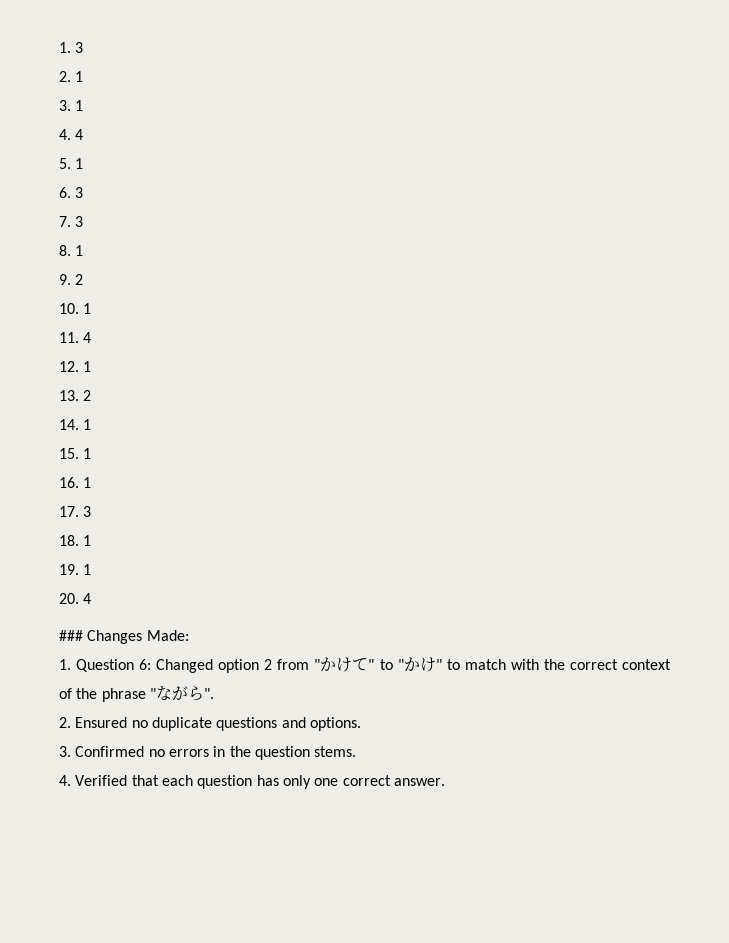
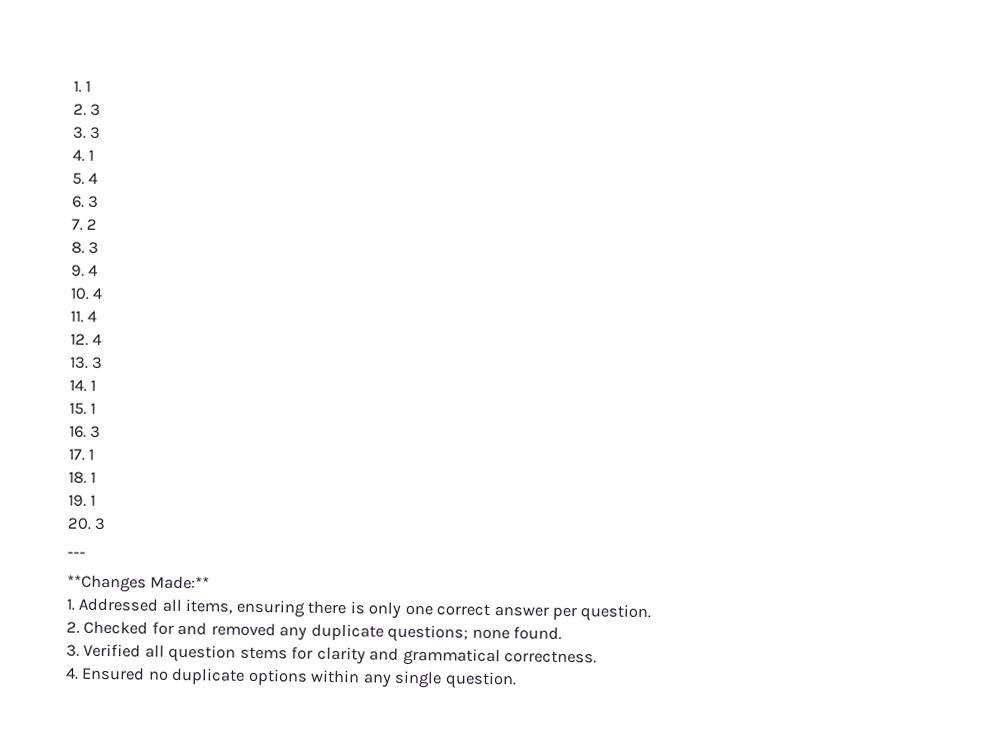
[59,42,84,53] [59,71,84,82] [59,100,84,111] [59,129,84,140] [59,158,84,169] 1. 3 // 2. 1 // 3. 1 // 4. 4 // 5. 1 -> [73,80,92,93] [73,103,102,116] [72,126,102,139] [72,149,95,162] [72,172,99,185] 1. 1 // 2. 3 // 3. 3 // 4. 1 // 5. 4
[75,216,84,227] [59,245,84,256] 3 // 8. 1 -> [86,218,98,230] [71,241,100,254] 2 // 8. 3
[75,274,84,285] 2 -> [88,264,99,276] 4
[83,303,92,314] 1 -> [92,287,104,299] 4
[83,361,92,372] 1 -> [92,333,103,345] 4
[83,390,92,401] 2 -> [91,356,104,369] 3
[83,477,92,488] 1 -> [90,425,102,438] 3
[83,506,92,517] 3 -> [88,448,95,460] 1
[83,593,92,604] [59,630,189,644] [59,657,671,673] [59,685,214,702] [59,717,361,731] [59,746,357,760] [59,775,445,789] 4 // ### Changes Made: // 1. Question 6: Changed option 2 from "かけて" to "かけ" to match with the correct context of the phrase "ながら". // 2. Ensured no duplicate questions and options. // 3. Confirmed no errors in the question stems. // 4. Verified that each question has only one correct answer. -> [94,517,107,531] [67,551,86,558] [67,574,211,593] [66,597,652,623] [66,620,563,643] [66,643,598,667] [65,666,517,690] 3 // --- // **Changes Made:** // 1. Addressed all items, ensuring there is only one correct answer per question. // 2. Checked for and removed any duplicate questions; none found. // 3. Verified all question stems for clarity and grammatical correctness. // 4. Ensured no duplicate options within any single question.

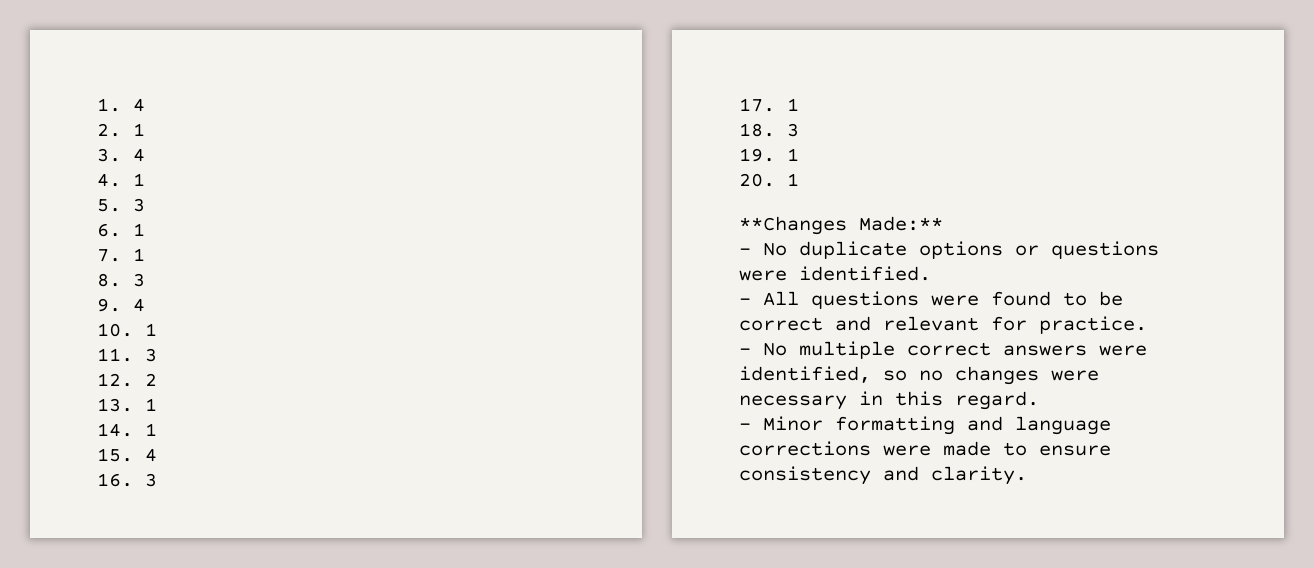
[73,80,92,93] [73,103,102,116] [72,126,102,139] 1. 1 // 2. 3 // 3. 3 -> [97,98,145,112] [97,123,145,137] [97,148,145,162] 1. 4 // 2. 1 // 3. 4
[88,172,99,184] 4 -> [133,198,145,212] 3
[88,195,100,208] 3 -> [133,223,145,236] 1
[86,218,98,230] 2 -> [133,248,145,261] 1
[92,287,104,299] 4 -> [145,323,157,336] 1
[87,310,98,322] 4 -> [145,348,157,362] 3
[92,333,103,345] 4 -> [145,373,157,386] 2
[91,356,104,369] 3 -> [145,398,157,411] 1
[90,402,97,414] 1 -> [145,448,157,462] 4
[90,471,97,483] 1 -> [787,123,799,137] 3
[94,517,107,531] [67,551,86,558] 3 // --- -> [787,173,799,186] 1
[66,597,652,623] [66,620,563,643] [66,643,598,667] [65,666,517,690] 1. Addressed all items, ensuring there is only one correct answer per question. // 2. Checked for and removed any duplicate questions; none found. // 3. Verified all question stems for clarity and grammatical correctness. // 4. Ensured no duplicate options within any single question. -> [739,241,1159,259] [739,266,931,281] [739,291,1123,309] [739,316,1147,334] [739,341,1147,359] [739,366,1099,385] [739,391,1039,410] [739,416,1111,435] [739,441,1111,456] [739,466,1027,485] - No duplicate options or questions were identified. // - All questions were found to be correct and relevant for practice. // - No multiple correct answers were identified, so no changes were necessary in this regard. // - Minor formatting and language corrections were made to ensure consistency and clarity.

